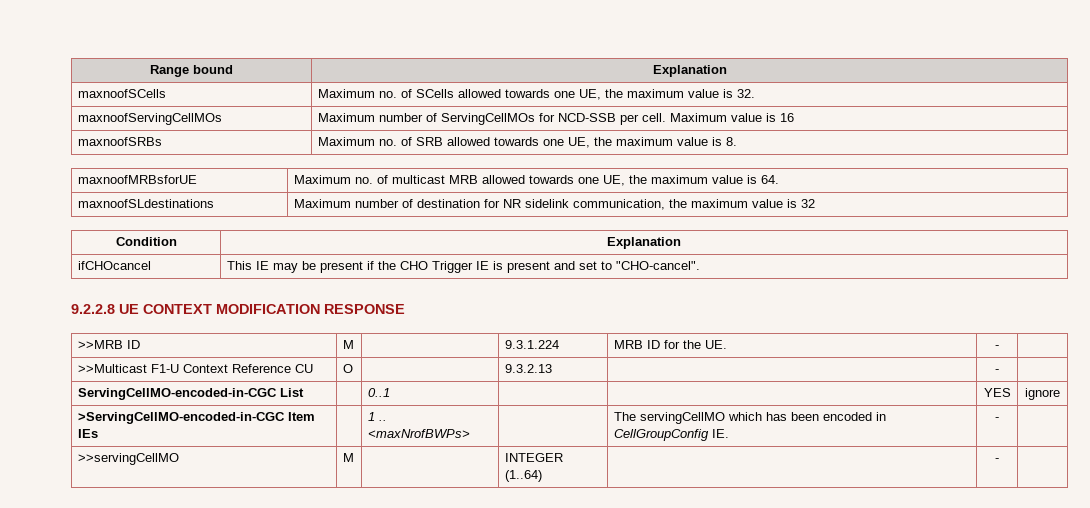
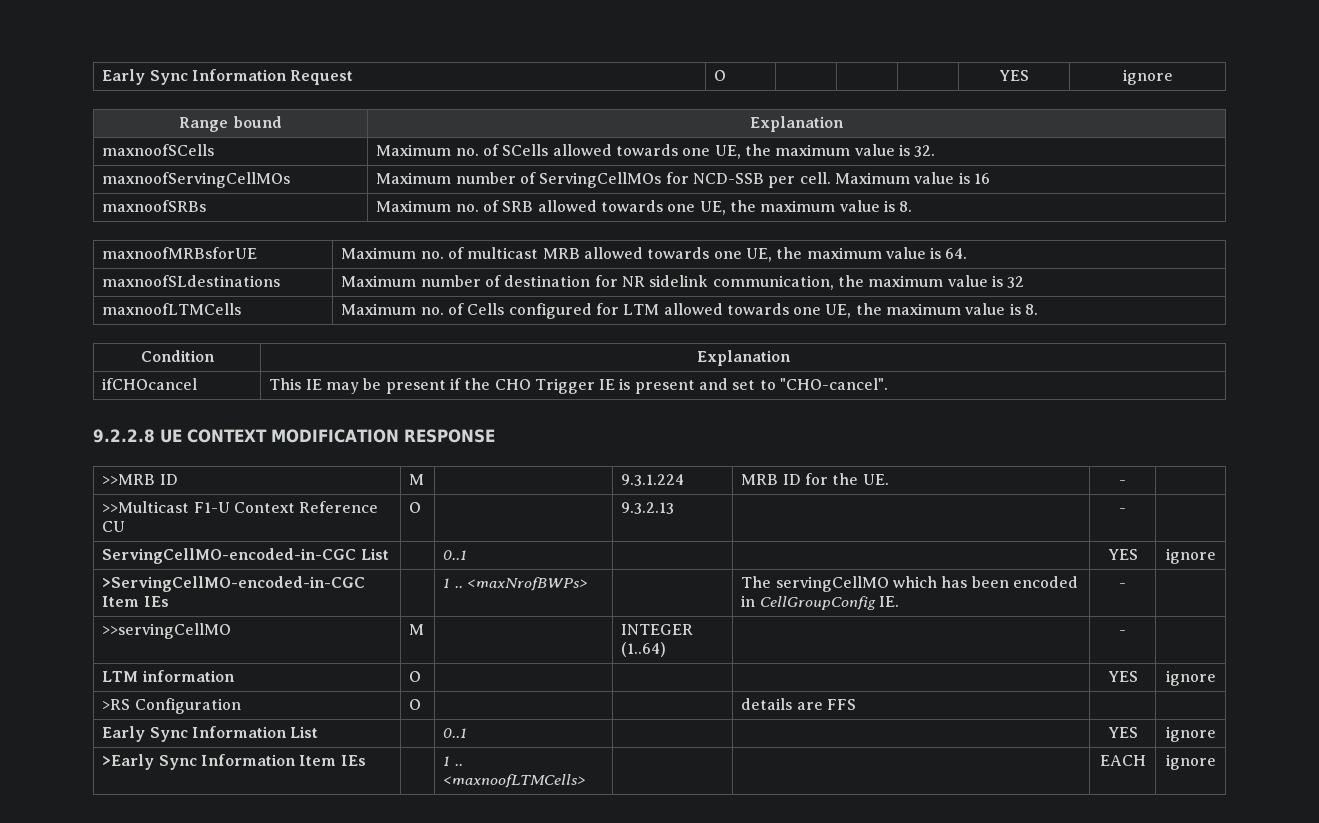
(150, 71) none -> [102,69,354,85] [714,70,727,81] [999,70,1029,81] [1122,69,1173,85] Early Sync Information Request | O | | | | YES | ignore //
(815, 203) none -> [102,303,242,315] [341,303,1039,319] // maxnoofLTMCells | Maximum no. of Cells configured for LTM allowed towards one UE, the maximum value is 8.
(999, 460) none -> [102,670,235,682] [409,671,422,682] [1107,671,1138,682] [1165,670,1216,686] [102,698,241,714] [409,699,422,710] [741,698,856,710] [102,726,319,742] [443,728,468,738] [1107,727,1138,738] [1165,726,1216,742] [102,754,366,770] [443,756,463,766] [443,774,587,788] [1099,755,1146,766] [1165,754,1216,770] // LTM information | O | | | | YES | ignore // >RS Configuration | O | | | details are FFS | | // Early Sync Information List | | 0..1 | | | YES | ignore // >Early Sync Information Item IEs | | 1 .. <maxnoofLTMCells> | | | EACH | ignore

